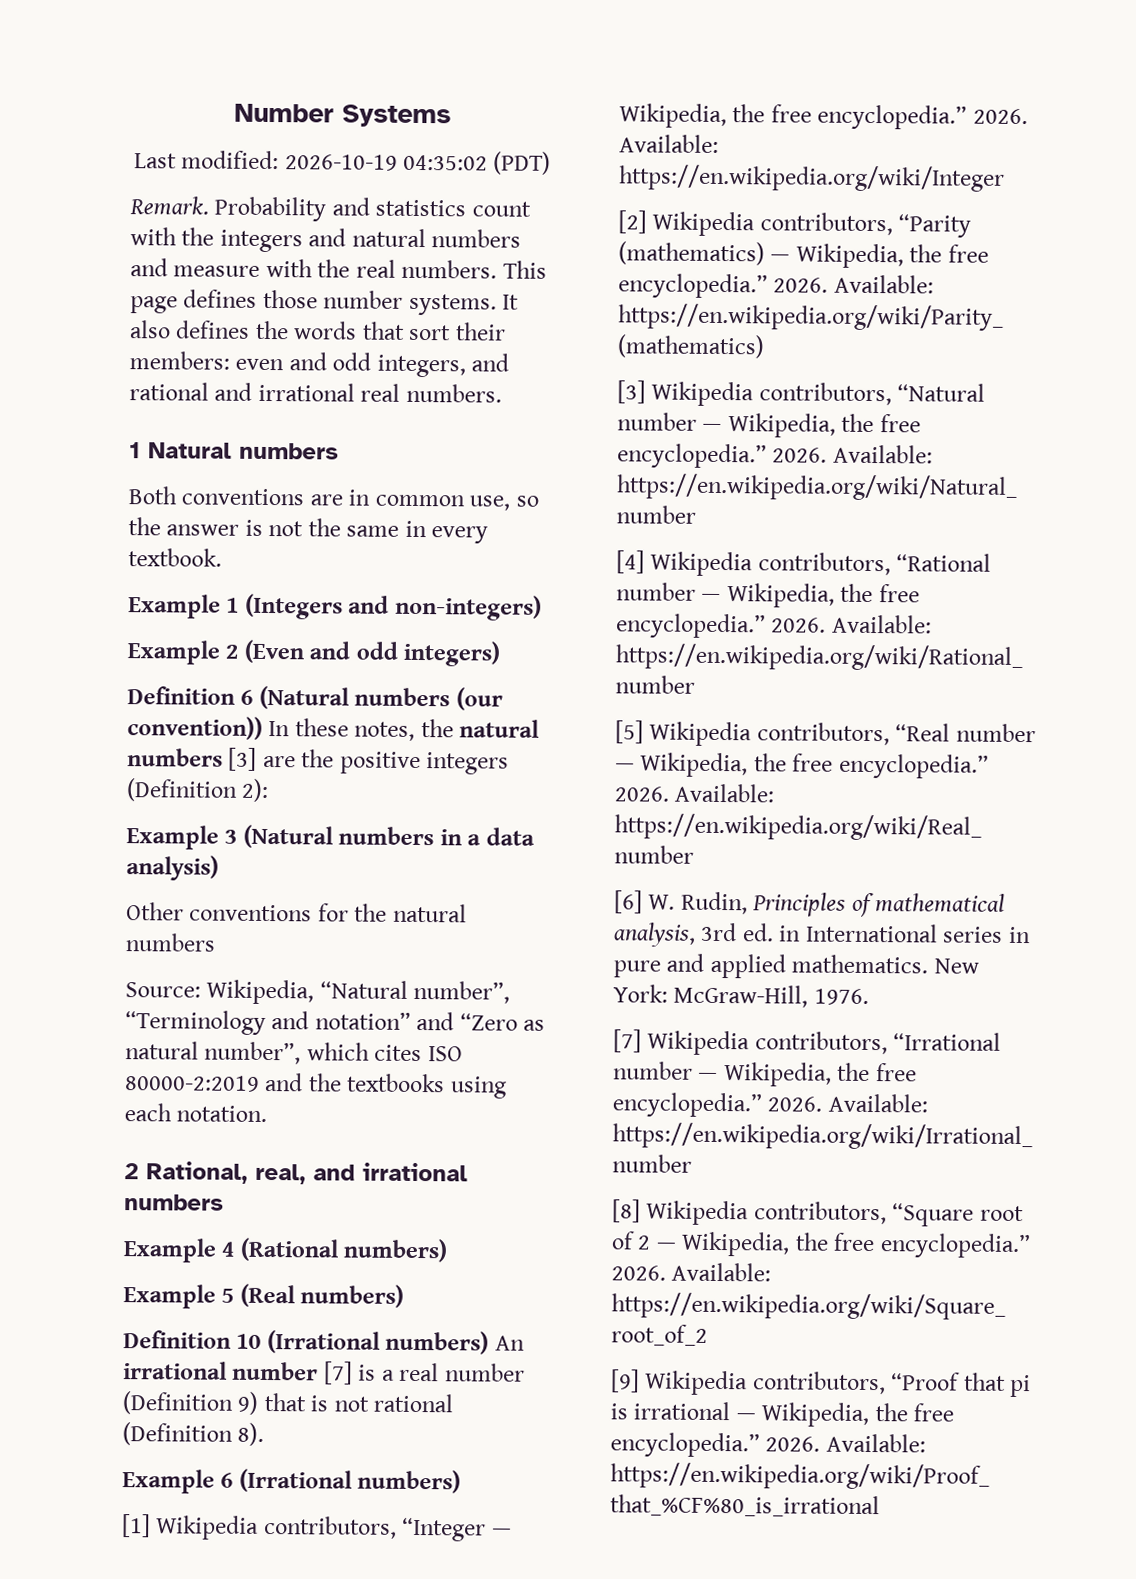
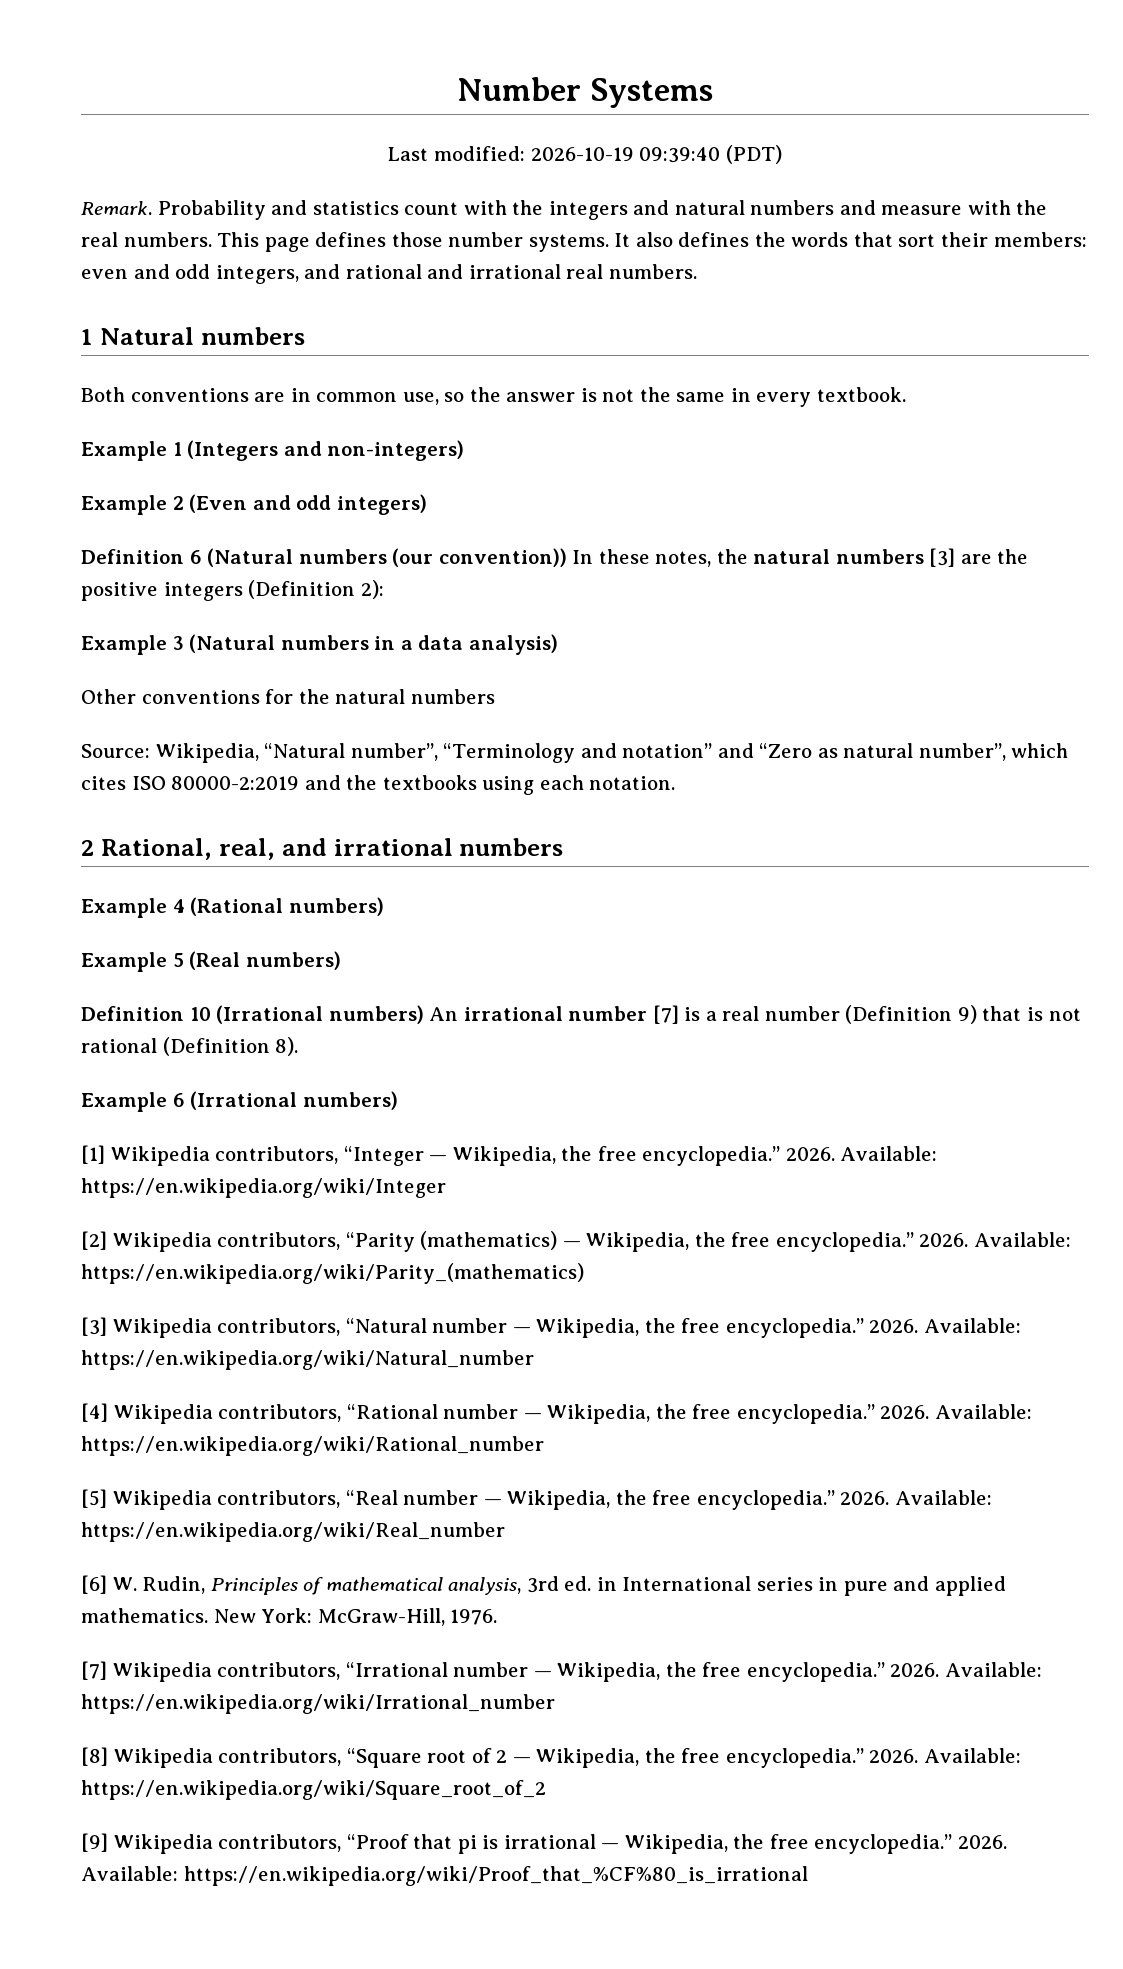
[402,154,488,171] 04:35:02 -> [639,147,721,163] 09:39:40

